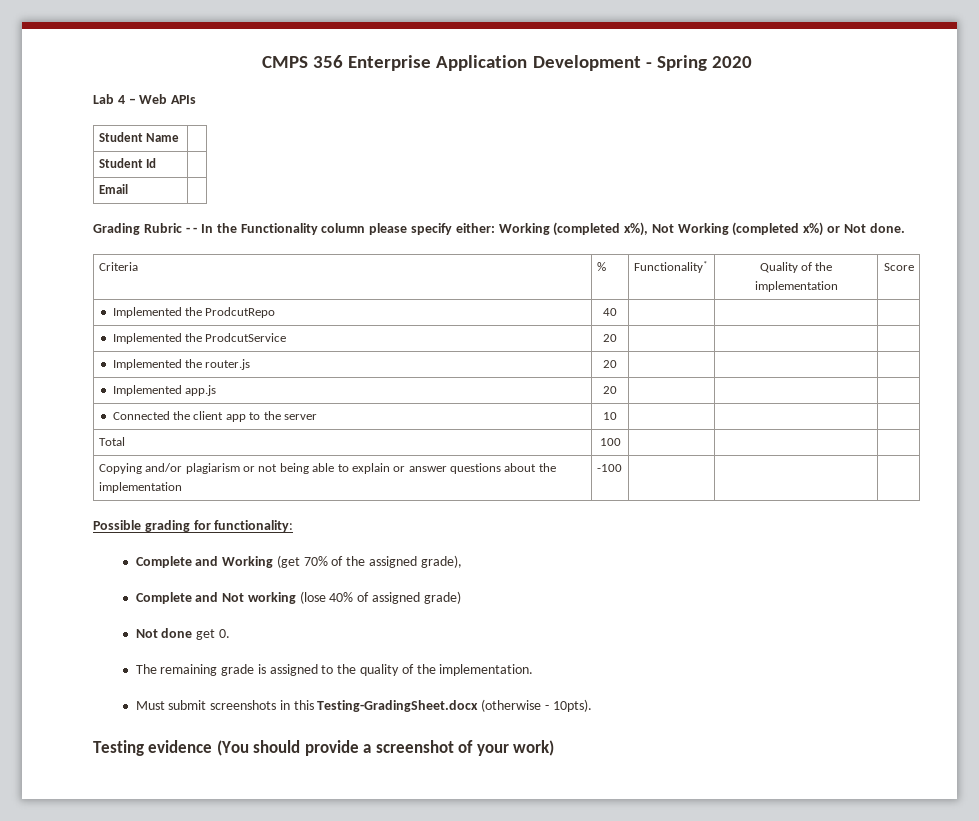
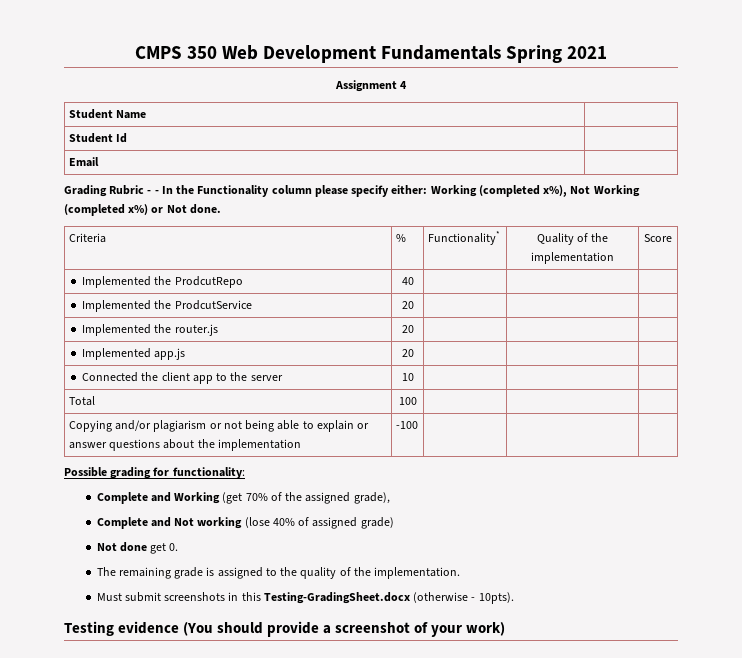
[313,55,752,71] [93,94,197,104] 356 Enterprise Application Development - Spring 2020 // Lab 4 – Web APIs -> [186,45,608,63] [334,80,408,92] 350 Web Development Fundamentals Spring 2021 // Assignment 4

